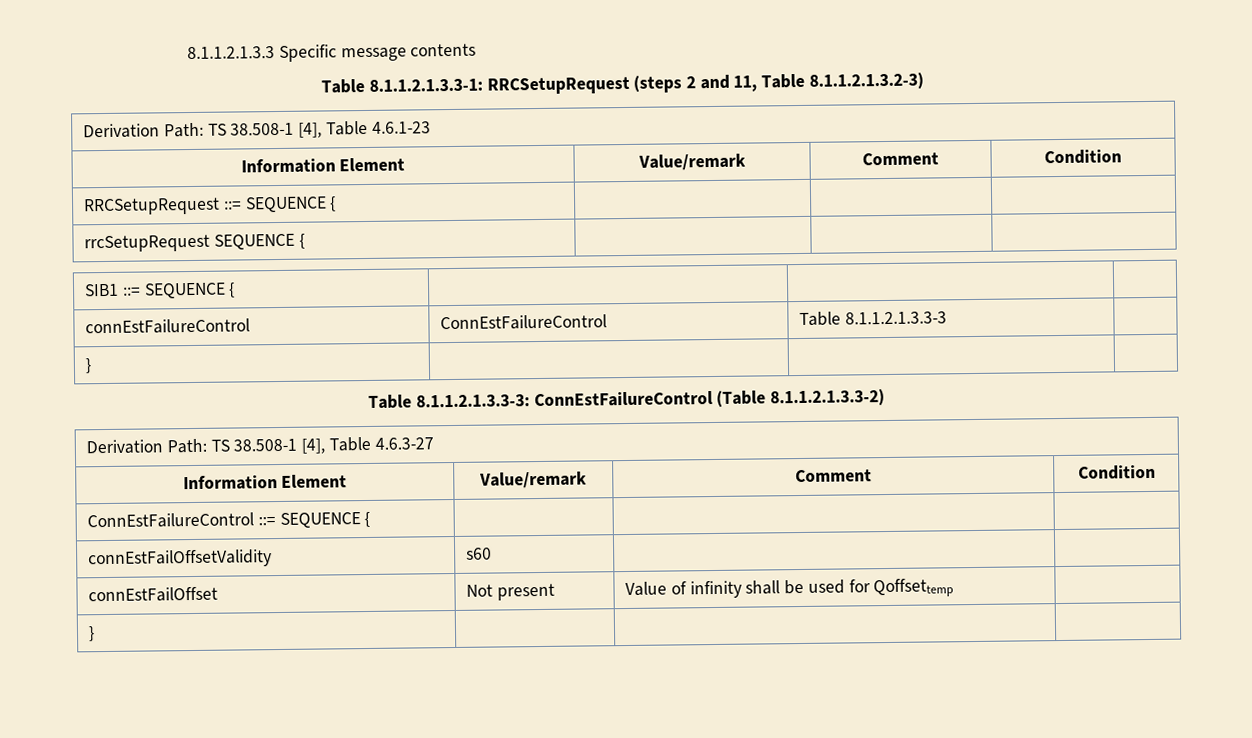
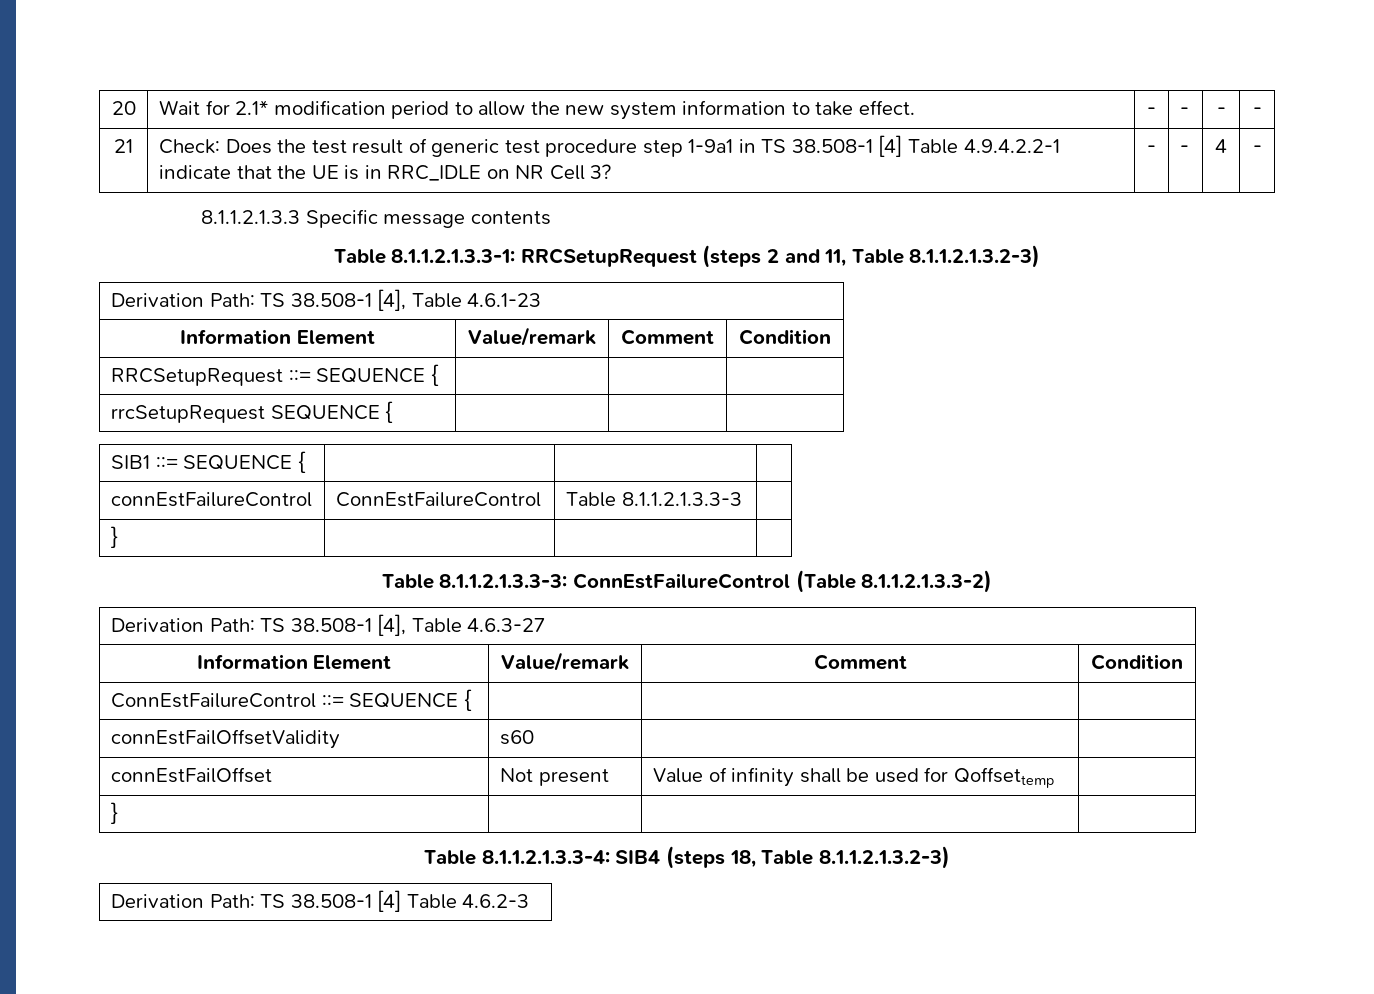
(187, 53) none -> [111,101,136,115] [158,100,915,120] [1147,107,1156,115] [1179,107,1189,115] [1216,107,1226,115] [1252,107,1262,115] [114,139,133,153] [158,135,1060,157] [158,164,612,181] [1147,145,1156,153] [1179,145,1189,153] [1215,139,1227,153] [1252,145,1262,153] 20 | Wait for 2.1* modification period to allow the new system information to take effect. | - | - | - | - // 21 | Check: Does the test result of generic test procedure step 1-9a1 in TS 38.508-1 [4] Table 4.9.4.2.2-1 indicate that the UE is in RRC_IDLE on NR Cell 3? | - | - | 4 | - //
(96, 634) none -> [424,846,950,869] [110,890,530,912] // Table 8.1.1.2.1.3.3-4: SIB4 (steps 18, Table 8.1.1.2.1.3.2-3) // Derivation Path: TS 38.508-1 [4] Table 4.6.2-3

